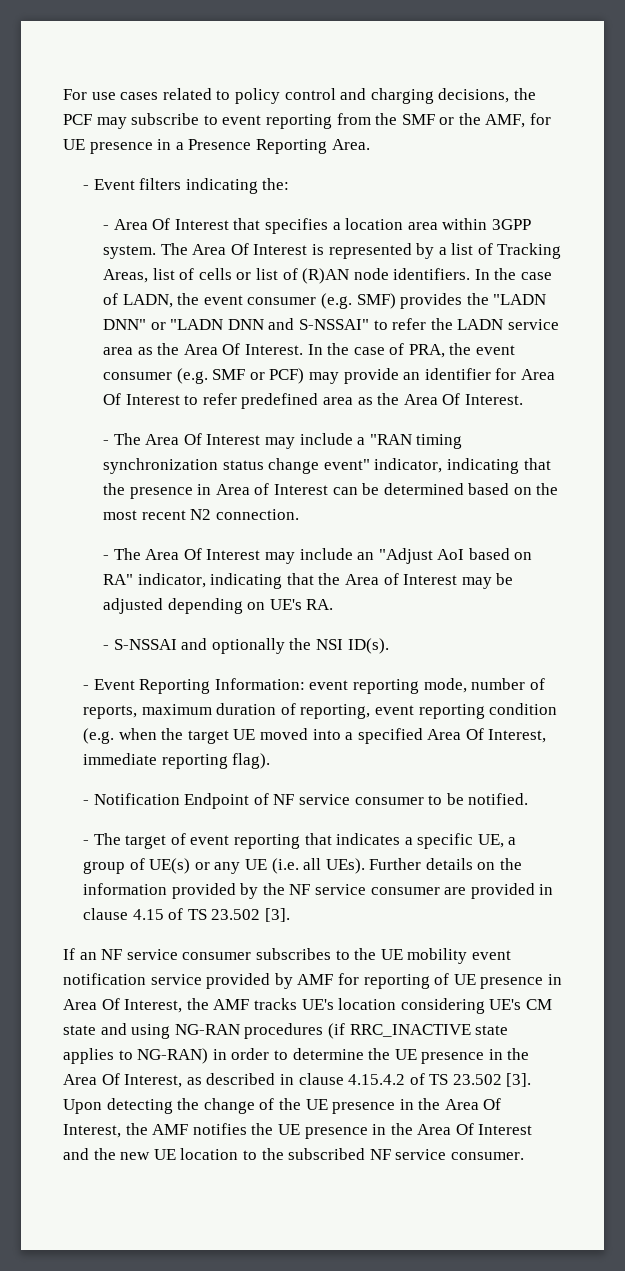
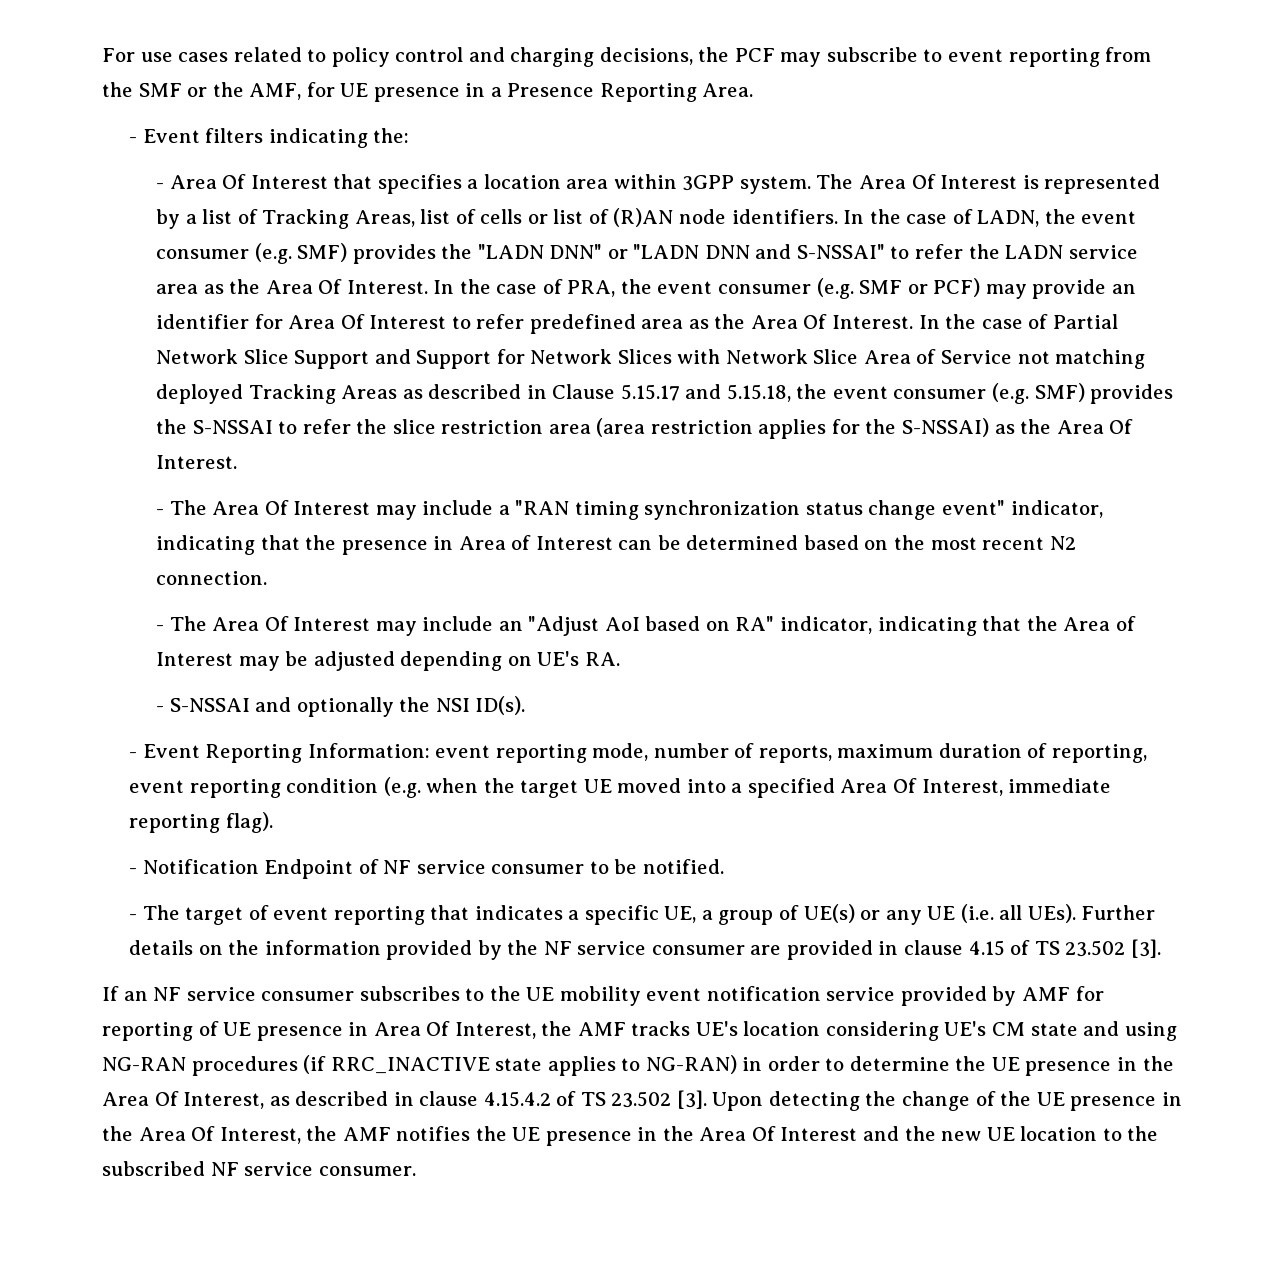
(523, 399) none -> [918,314,1118,329] [156,349,1146,369] [156,383,1174,404] [156,418,1134,439] [156,455,238,469] In the case of Partial Network Slice Support and Support for Network Slices with Network Slice Area of Service not matching deployed Tracking Areas as described in Clause 5.15.17 and 5.15.18, the event consumer (e.g. SMF) provides the S-NSSAI to refer the slice restriction area (area restriction applies for the S-NSSAI) as the Area Of Interest.

